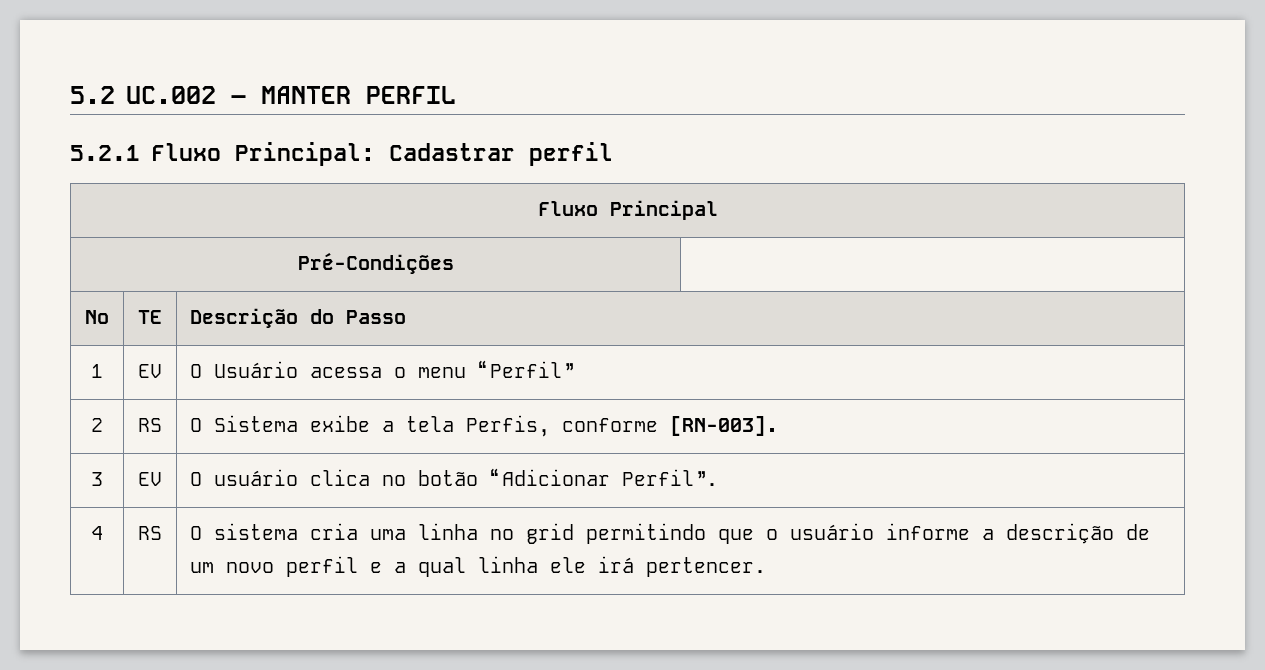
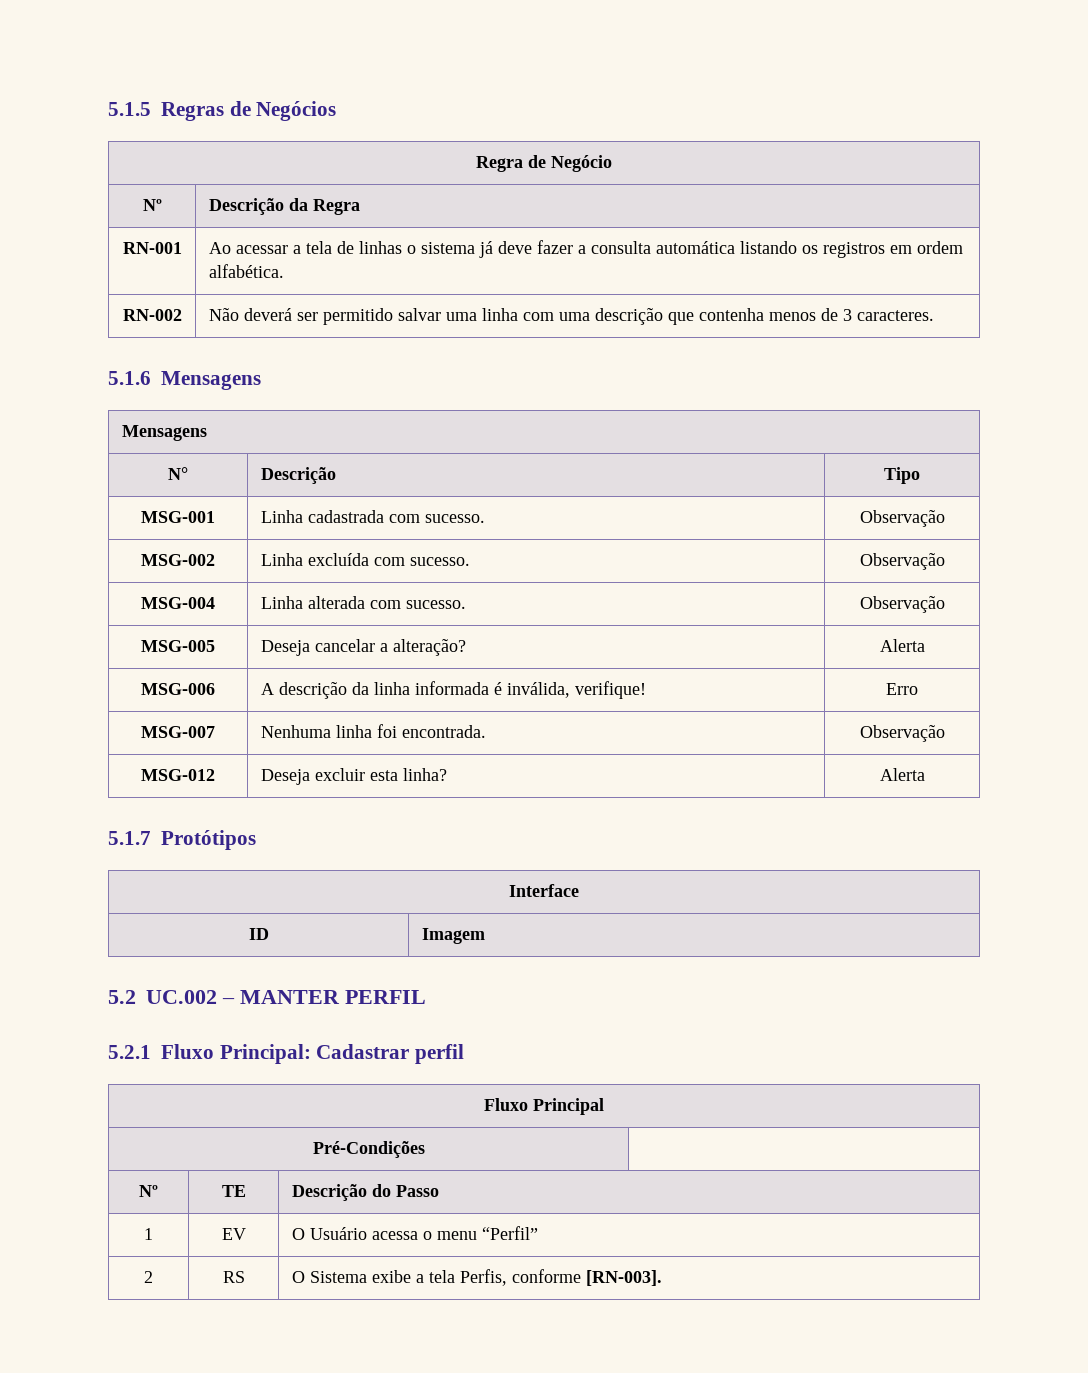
(70, 95) none -> [108,101,337,121] [476,155,612,172] [142,199,162,211] [208,198,360,215] [122,242,182,254] [208,240,963,258] [208,264,284,278] [122,309,182,321] [208,308,934,325] [108,371,261,390] [121,425,207,441] [168,467,188,480] [260,467,336,484] [884,467,920,484] [141,511,215,523] [260,510,485,523] [859,510,945,527] [141,554,215,566] [260,553,470,566] [859,553,945,570] [141,597,215,609] [260,596,466,609] [859,596,945,613] [141,640,215,652] [260,639,466,656] [879,639,925,652] [141,683,215,695] [260,681,646,699] [886,683,918,695] [141,726,215,738] [260,724,486,738] [859,725,945,742] [141,769,215,781] [260,768,447,785] [879,768,925,781] [108,830,256,850] [509,884,579,897] [248,928,269,940] [421,928,485,944] 5.1.5 Regras de Negócios // Regra de Negócio // Nº | Descrição da Regra // RN-001 | Ao acessar a tela de linhas o sistema já deve fazer a consulta automática listando os registros em ordem alfabética. // RN-002 | Não deverá ser permitido salvar uma linha com uma descrição que contenha menos de 3 caracteres. // 5.1.6 Mensagens // Mensagens // N° | Descrição | Tipo // MSG-001 | Linha cadastrada com sucesso. | Observação // MSG-002 | Linha excluída com sucesso. | Observação // MSG-004 | Linha alterada com sucesso. | Observação // MSG-005 | Deseja cancelar a alteração? | Alerta // MSG-006 | A descrição da linha informada é inválida, verifique! | Erro // MSG-007 | Nenhuma linha foi encontrada. | Observação // MSG-012 | Deseja excluir esta linha? | Alerta // 5.1.7 Protótipos // Interface // ID | Imagem //
[91,472,103,486] [138,472,162,486] [190,468,719,486] [91,526,103,540] [138,526,162,540] [190,523,1151,544] [190,556,767,577] // 3 | EV | O usuário clica no botão “Adicionar Perfil”. // 4 | RS | O sistema cria uma linha no grid permitindo que o usuário informe a descrição de um novo perfil e a qual linha ele irá pertencer. -> (662, 1278) none

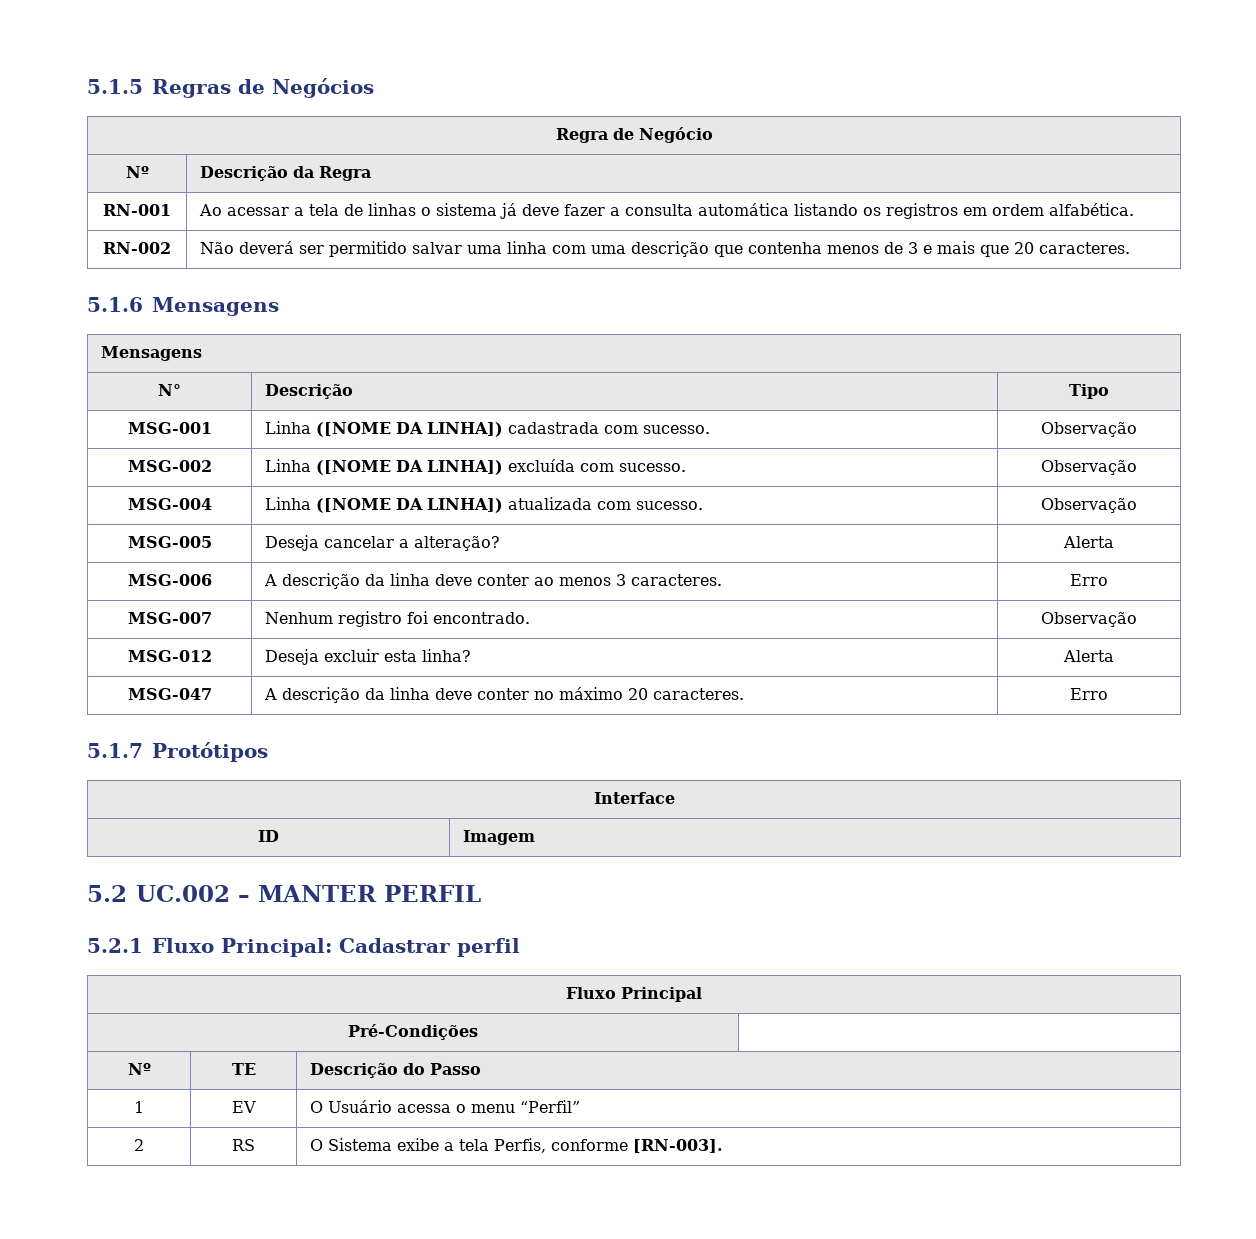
(852, 315) none -> [923,241,1035,257] e mais que 20
(303, 516) none -> [316,422,504,437] ([NOME DA LINHA])
(303, 559) none -> [316,460,504,475] ([NOME DA LINHA])
[307,596,365,609] alterada -> [316,497,593,513] ([NOME DA LINHA]) atualizada
[414,681,646,699] [886,683,918,695] [141,726,215,738] [260,724,486,738] informada é inválida, verifique! | Erro // MSG-007 | Nenhuma linha foi encontrada. -> [435,574,723,586] [1070,574,1108,586] [127,612,212,624] [265,611,531,627] deve conter ao menos 3 caracteres. | Erro // MSG-007 | Nenhum registro foi encontrado.
(925, 774) none -> [127,688,212,700] [264,687,745,703] [1070,688,1108,700] // MSG-047 | A descrição da linha deve conter no máximo 20 caracteres. | Erro

